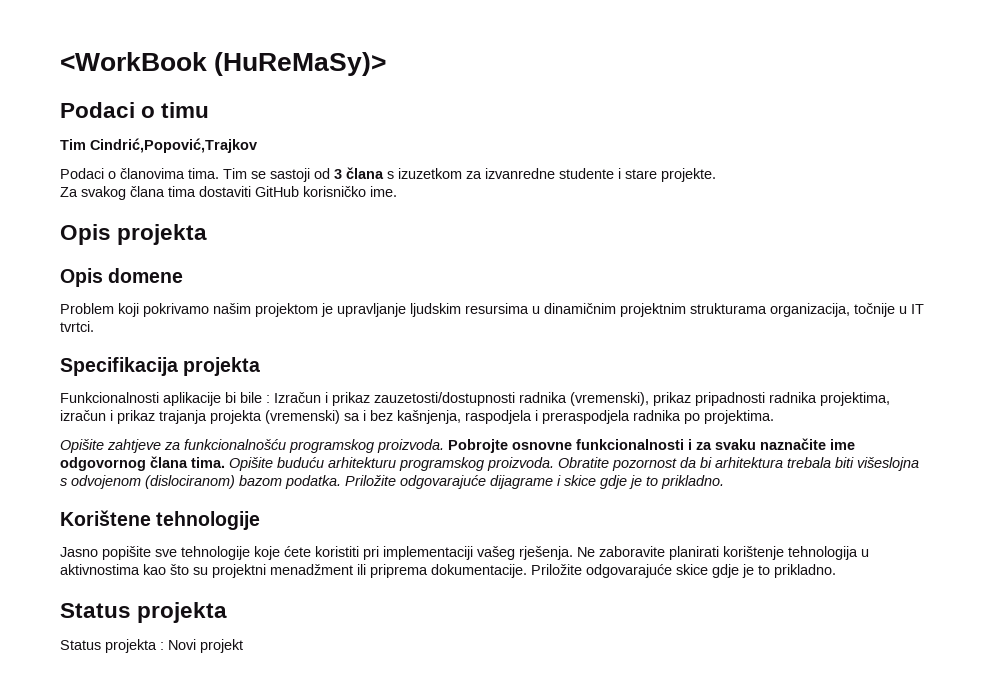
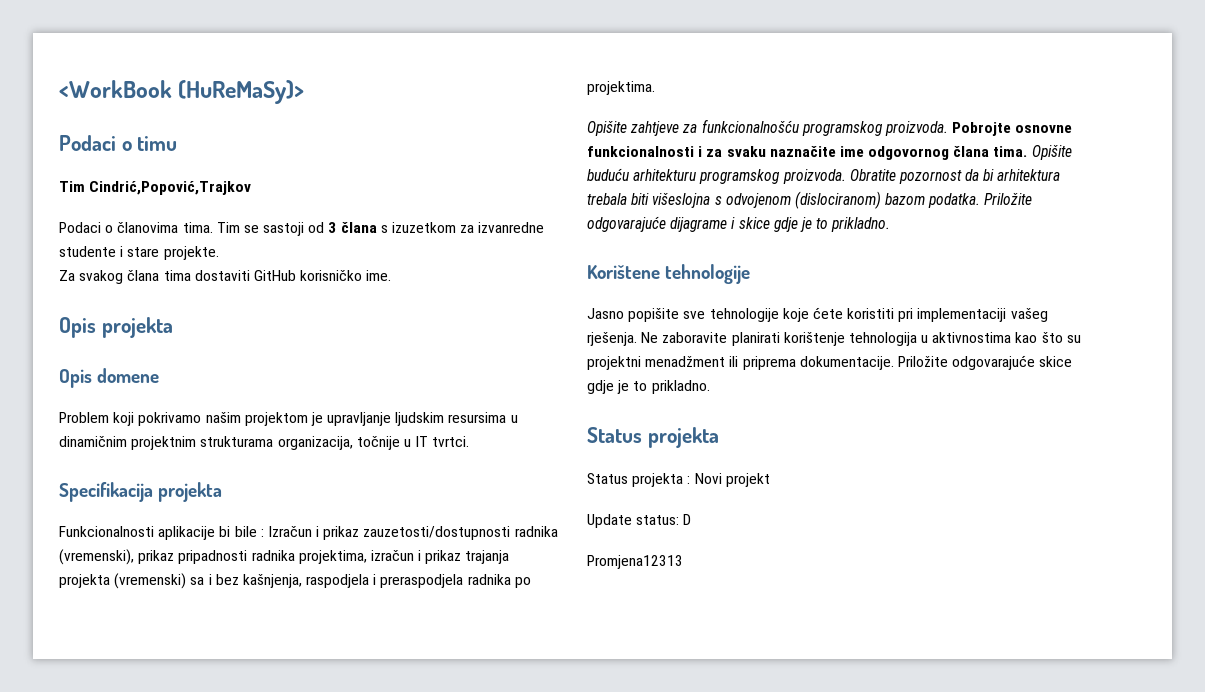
(243, 646) none -> [587,514,692,528] [587,555,683,569] // Update status: D // Promjena12313

